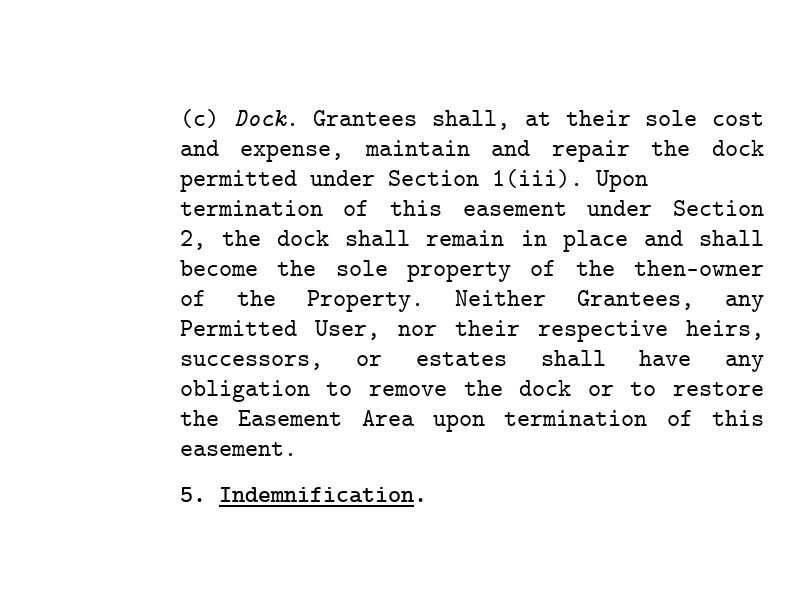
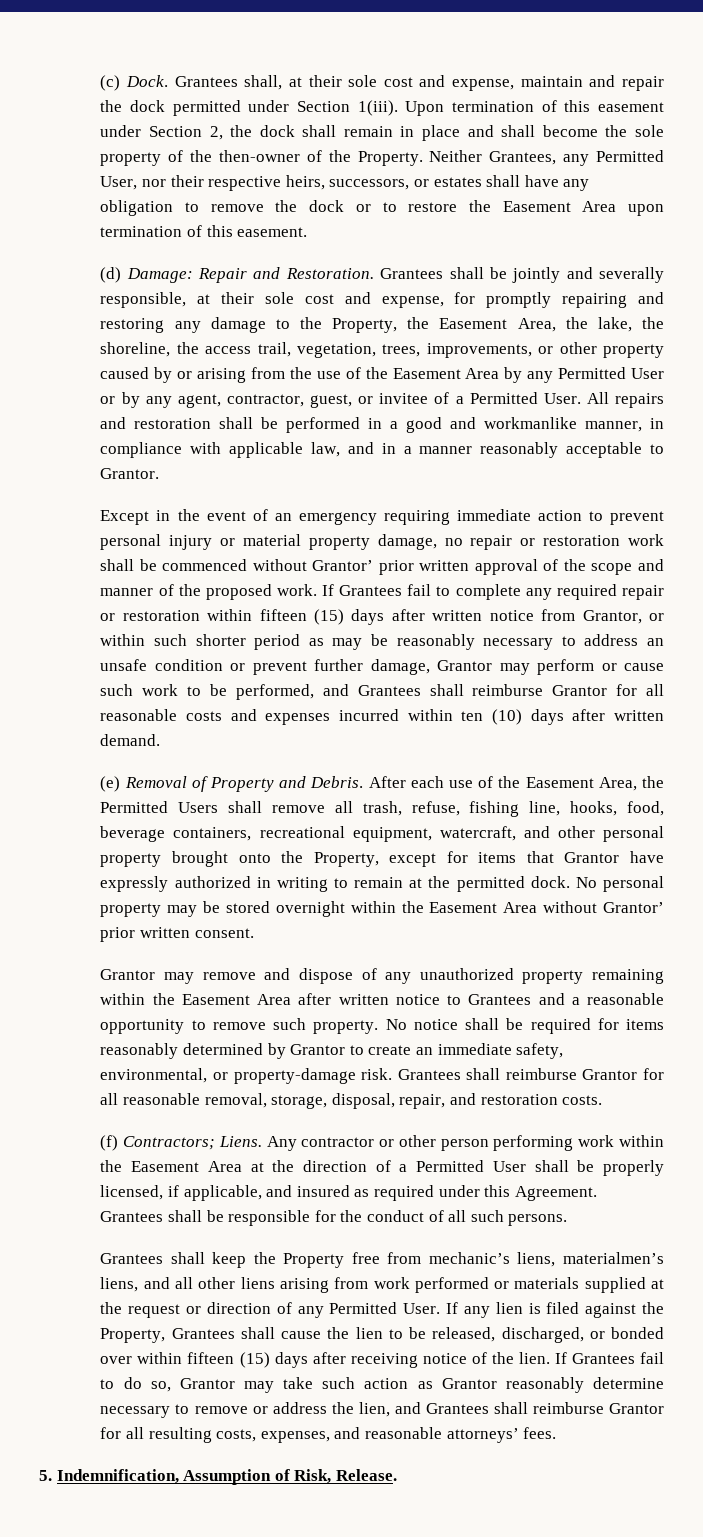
[179,487,427,503] 5. Indemnification. -> [100,267,664,283] [100,292,664,308] [100,317,665,333] [100,342,664,358] [100,367,664,383] [100,392,664,408] [100,417,664,433] [100,442,664,458] [100,468,160,479] [100,509,664,525] [100,534,665,550] [100,559,665,575] [100,584,664,600] [100,609,664,625] [100,634,665,650] [100,659,664,675] [100,684,664,700] [100,709,665,725] [100,734,161,746] [100,776,664,792] [100,801,664,817] [100,826,664,842] [100,851,664,867] [100,876,665,892] [100,901,665,917] [100,927,254,942] [100,968,664,984] [100,993,664,1005] [100,1018,664,1034] [100,1043,564,1059] [100,1068,664,1084] [100,1093,603,1109] [100,1135,664,1151] [100,1160,665,1176] [100,1185,597,1201] [100,1210,568,1226] [100,1252,664,1268] [100,1277,664,1293] [100,1302,664,1318] [100,1327,664,1343] [100,1352,664,1368] [100,1377,665,1393] [100,1402,664,1418] [100,1427,557,1443] [39,1469,397,1485] (d) Damage: Repair and Restoration. Grantees shall be jointly and severally responsible, at their sole cost and expense, for promptly repairing and restoring any damage to the Property, the Easement Area, the lake, the shoreline, the access trail, vegetation, trees, improvements, or other property caused by or arising from the use of the Easement Area by any Permitted User or by any agent, contractor, guest, or invitee of a Permitted User. All repairs and restoration shall be performed in a good and workmanlike manner, in compliance with applicable law, and in a manner reasonably acceptable to Grantor. // Except in the event of an emergency requiring immediate action to prevent personal injury or material property damage, no repair or restoration work shall be commenced without Grantor’ prior written approval of the scope and manner of the proposed work. If Grantees fail to complete any required repair or restoration within fifteen (15) days after written notice from Grantor, or within such shorter period as may be reasonably necessary to address an unsafe condition or prevent further damage, Grantor may perform or cause such work to be performed, and Grantees shall reimburse Grantor for all reasonable costs and expenses incurred within ten (10) days after written demand. // (e) Removal of Property and Debris. After each use of the Easement Area, the Permitted Users shall remove all trash, refuse, fishing line, hooks, food, beverage containers, recreational equipment, watercraft, and other personal property brought onto the Property, except for items that Grantor have expressly authorized in writing to remain at the permitted dock. No personal property may be stored overnight within the Easement Area without Grantor’ prior written consent. // Grantor may remove and dispose of any unauthorized property remaining within the Easement Area after written notice to Grantees and a reasonable opportunity to remove such property. No notice shall be required for items reasonably determined by Grantor to create an immediate safety, environmental, or property-damage risk. Grantees shall reimburse Grantor for all reasonable removal, storage, disposal, repair, and restoration costs. // (f) Contractors; Liens. Any contractor or other person performing work within the Easement Area at the direction of a Permitted User shall be properly licensed, if applicable, and insured as required under this Agreement. Grantees shall be responsible for the conduct of all such persons. // Grantees shall keep the Property free from mechanic’s liens, materialmen’s liens, and all other liens arising from work performed or materials supplied at the request or direction of any Permitted User. If any lien is filed against the Property, Grantees shall cause the lien to be released, discharged, or bonded over within fifteen (15) days after receiving notice of the lien. If Grantees fail to do so, Grantor may take such action as Grantor reasonably determine necessary to remove or address the lien, and Grantees shall reimburse Grantor for all resulting costs, expenses, and reasonable attorneys’ fees. // 5. Indemnification, Assumption of Risk, Release.

